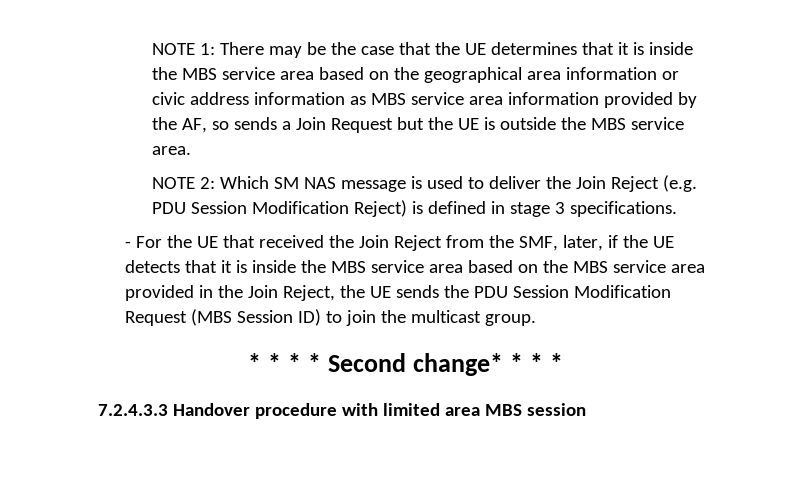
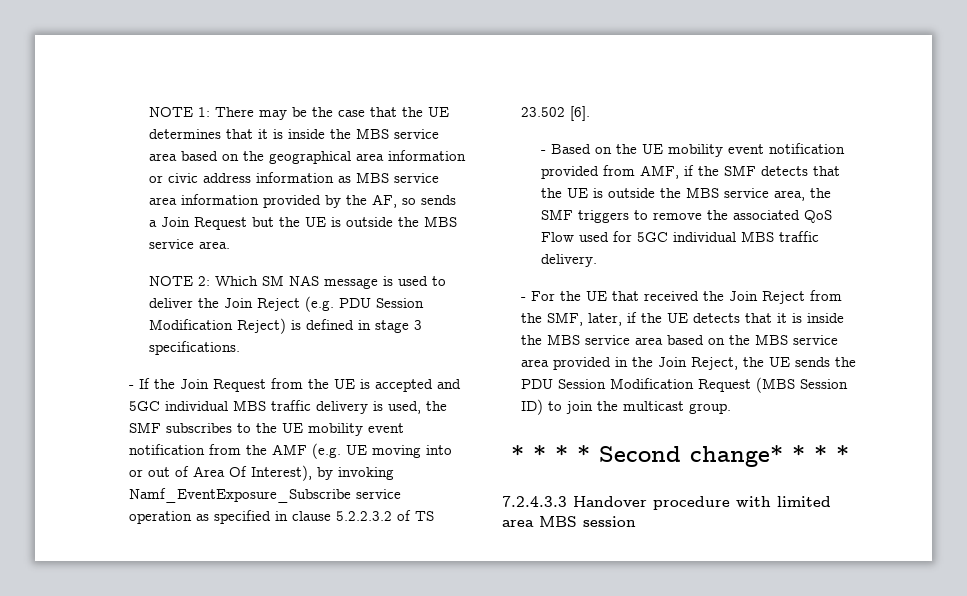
(678, 209) none -> [129,378,462,392] [129,400,448,414] [129,422,405,436] [129,443,453,459] [129,465,395,481] [129,488,402,503] [129,510,435,524] [521,106,591,121] [540,143,845,157] [540,165,840,179] [540,187,831,201] [540,209,832,223] [540,231,819,242] [540,254,597,267] // - If the Join Request from the UE is accepted and 5GC individual MBS traffic delivery is used, the SMF subscribes to the UE mobility event notification from the AMF (e.g. UE moving into or out of Area Of Interest), by invoking Namf_EventExposure_Subscribe service operation as specified in clause 5.2.2.3.2 of TS 23.502 [6]. // - Based on the UE mobility event notification provided from AMF, if the SMF detects that the UE is outside the MBS service area, the SMF triggers to remove the associated QoS Flow used for 5GC individual MBS traffic delivery.

